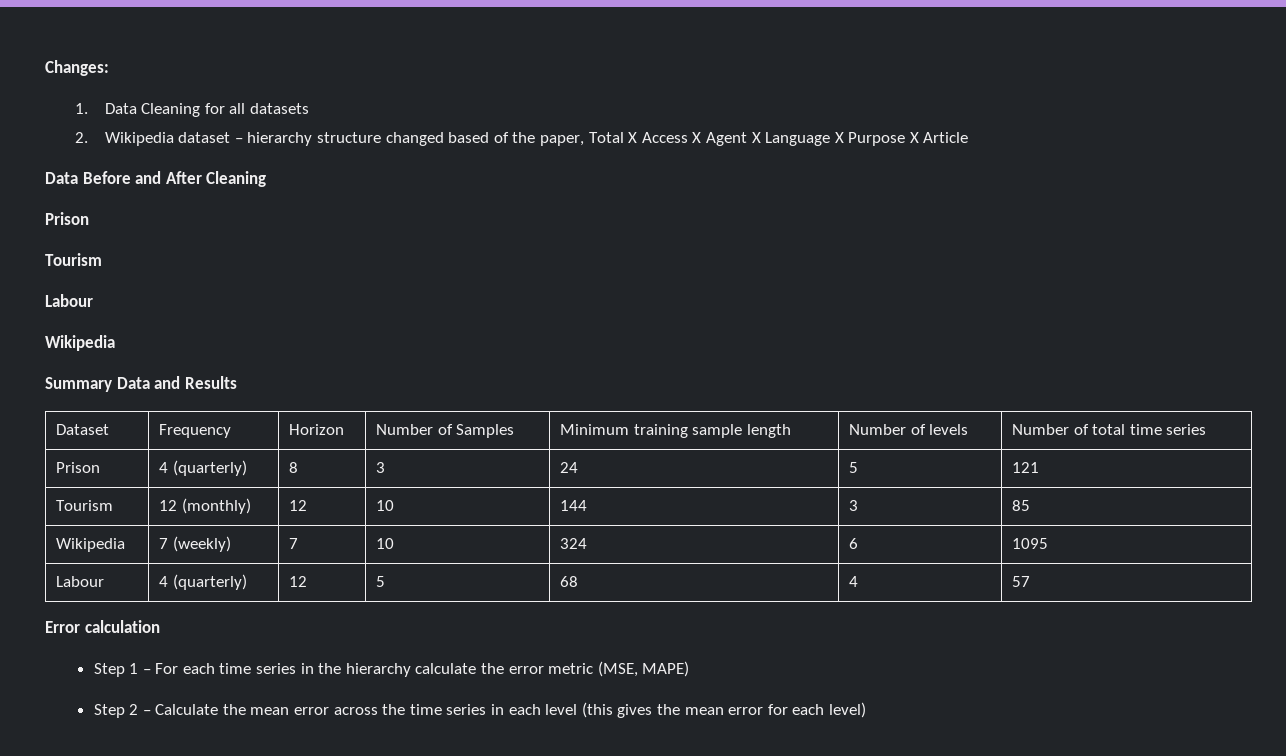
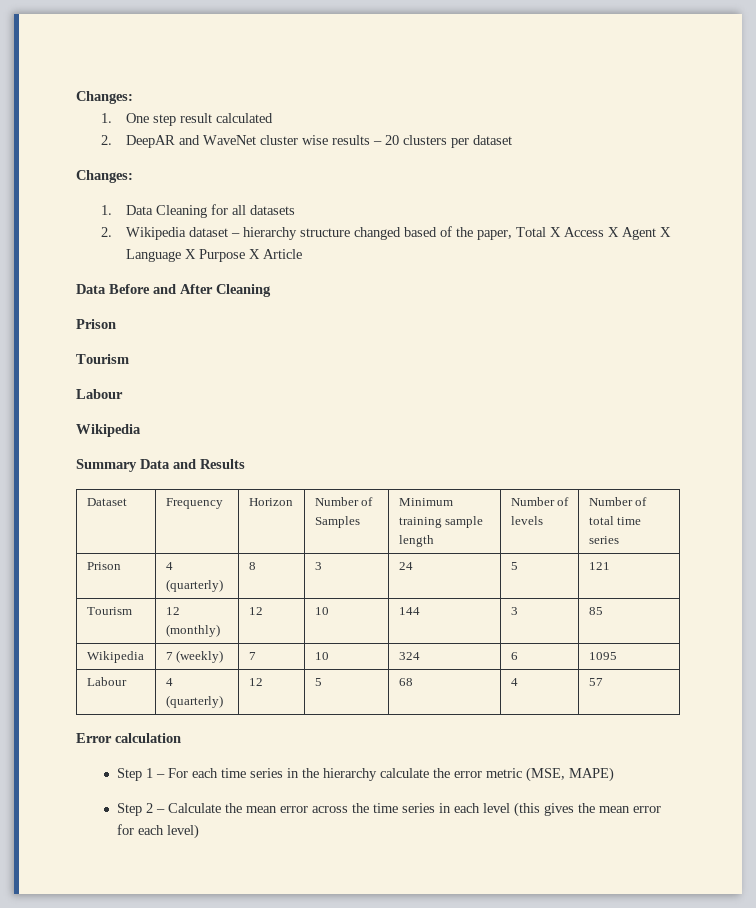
[45,60,109,76] Changes: -> [76,91,133,104] [101,113,274,126] [101,135,513,148] [76,170,133,183] Changes: // 1. One step result calculated // 2. DeepAR and WaveNet cluster wise results – 20 clusters per dataset // Changes:

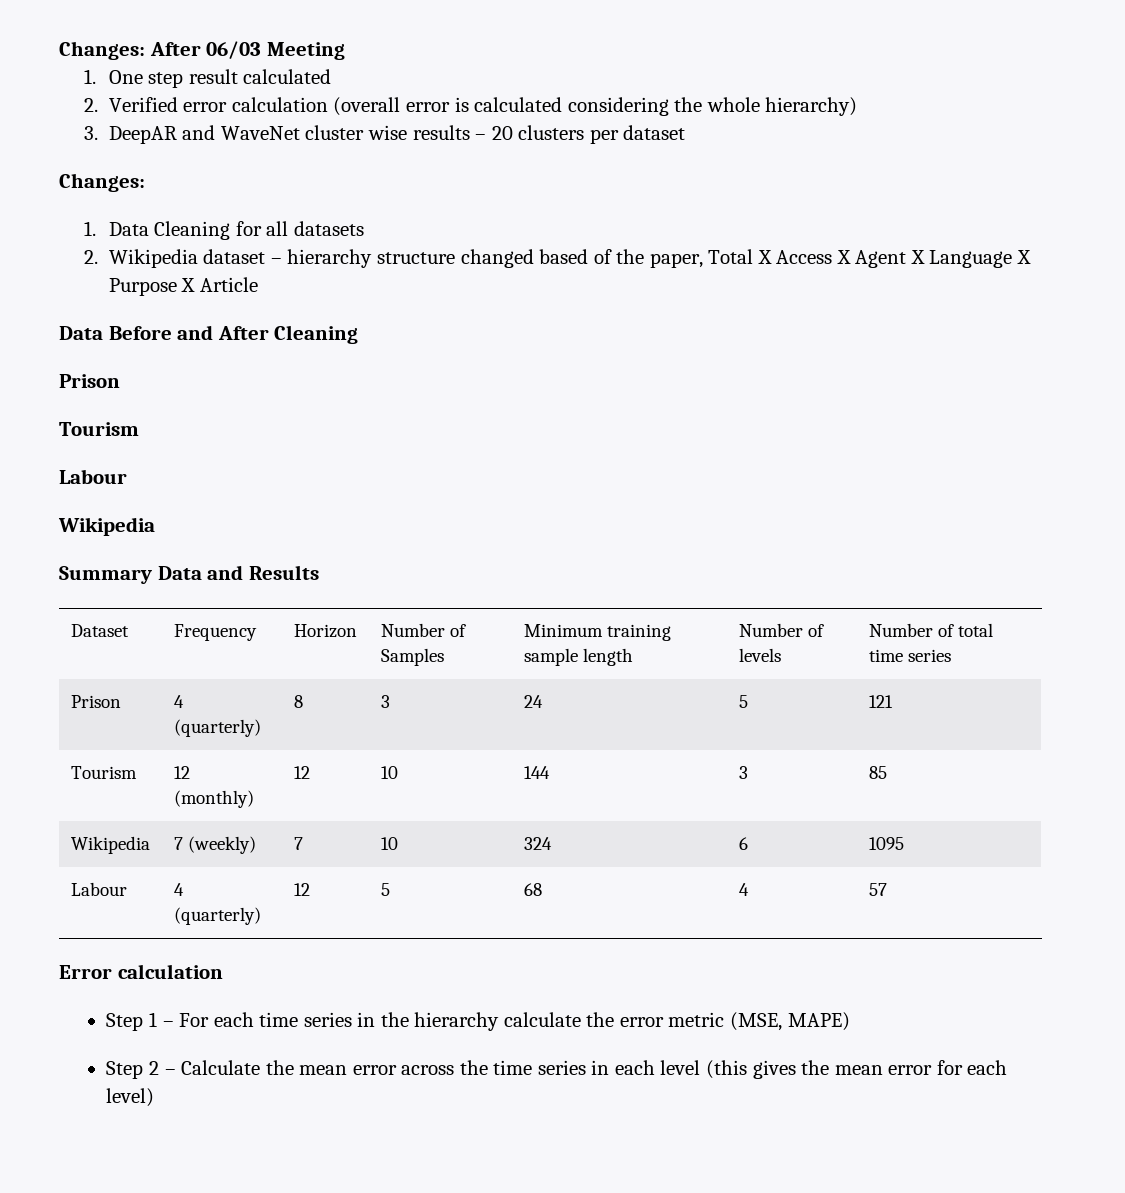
[76,91,133,104] Changes: -> [59,41,345,60] Changes: After 06/03 Meeting
(113, 140) none -> [108,97,858,116] [83,126,98,140] Verified error calculation (overall error is calculated considering the whole hierarchy) // 3.

